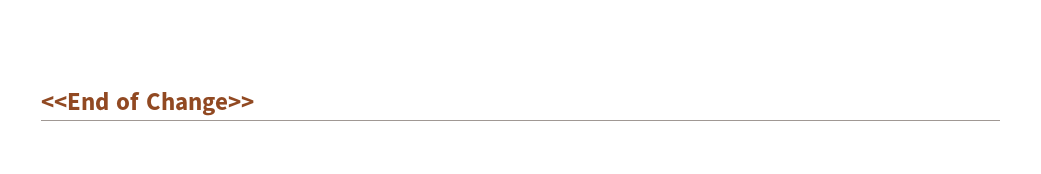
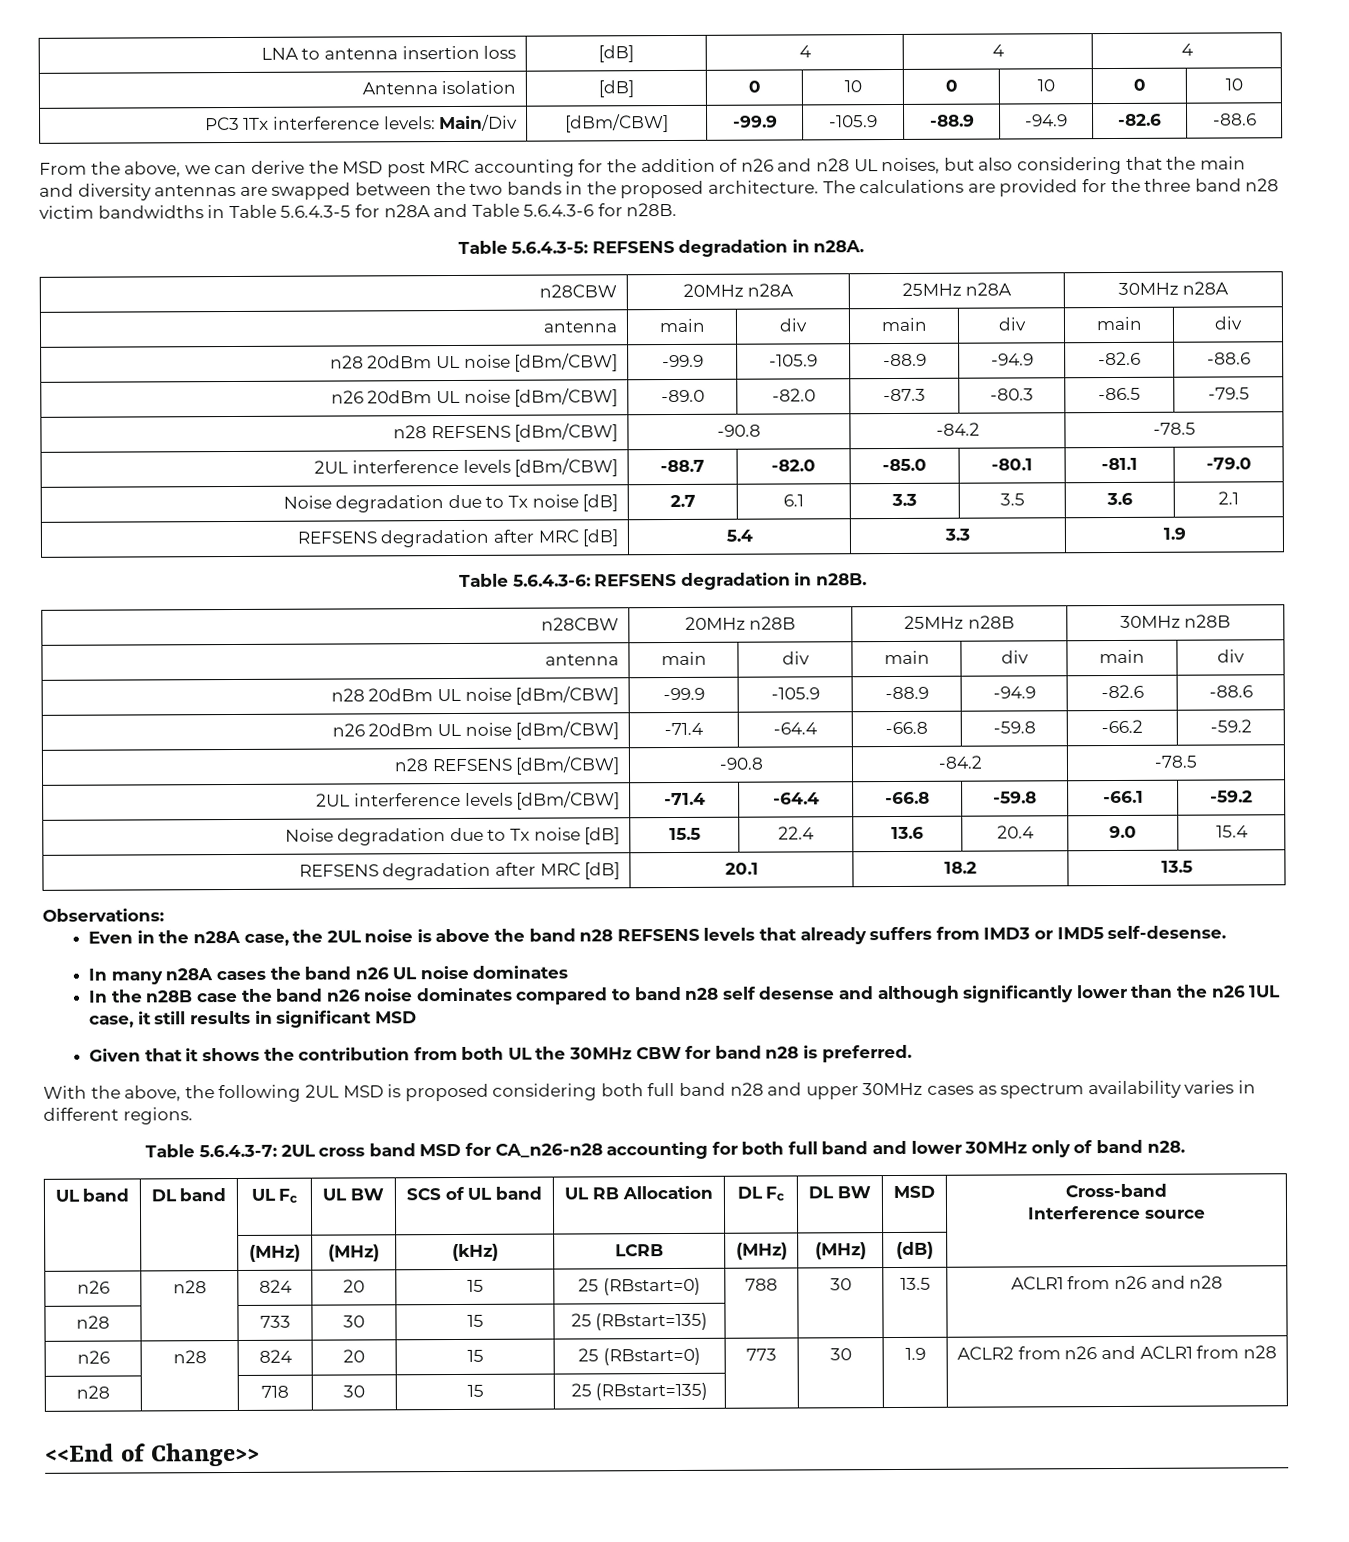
(41, 101) none -> [260,45,517,60] [598,45,634,63] [798,45,811,58] [991,44,1004,57] [1180,43,1193,56] [361,80,517,95] [598,80,634,98] [747,80,761,93] [843,80,862,93] [944,79,958,92] [1036,79,1055,92] [1132,78,1146,91] [1224,78,1243,91] [204,114,519,132] [565,114,669,133] [732,115,778,128] [829,115,878,128] [929,114,975,127] [1025,114,1068,127] [1118,113,1162,126] [1212,113,1257,126] [39,156,1246,178] [39,178,1280,201] [39,202,678,219] [457,239,865,257] [539,284,618,298] [682,283,795,297] [901,282,1013,296] [1117,281,1230,295] [543,321,619,333] [658,318,706,333] [779,318,808,332] [880,317,928,332] [997,317,1027,331] [1095,316,1143,331] [1214,316,1243,330] [329,353,619,372] [661,354,704,368] [769,354,818,367] [882,353,927,367] [990,353,1034,366] [1098,351,1141,366] [1206,352,1251,365] [330,388,619,407] [660,389,705,403] [771,388,816,402] [883,388,926,402] [990,388,1034,401] [1098,387,1141,401] [1207,387,1250,400] [392,423,619,442] [717,424,761,437] [935,422,980,436] [1152,422,1196,435] [314,458,619,477] [660,459,705,473] [771,459,816,472] [882,458,927,472] [991,458,1033,471] [1101,457,1138,471] [1205,457,1252,470] [282,494,619,513] [669,494,696,508] [783,494,804,507] [891,493,917,507] [999,493,1025,506] [1105,492,1133,506] [1218,491,1239,505] [296,529,619,548] [725,529,753,542] [944,528,970,541] [1162,527,1186,540] [459,572,867,590] [541,617,620,631] [684,616,797,630] [904,615,1015,629] [1119,614,1232,628] [545,654,620,666] [660,651,707,666] [781,651,810,665] [883,650,930,665] [1000,650,1029,664] [1099,649,1145,664] [1217,649,1245,663] [330,686,620,705] [662,687,705,701] [770,687,820,700] [884,686,929,700] [992,686,1036,699] [1100,684,1144,699] [1208,685,1253,698] [331,721,620,740] [664,722,703,736] [773,722,817,735] [885,721,928,735] [992,721,1036,734] [1101,719,1143,734] [1209,719,1252,733] [393,756,621,775] [718,757,763,770] [937,755,982,769] [1154,755,1197,768] [316,791,621,810] [663,792,706,806] [772,792,820,805] [885,791,930,805] [993,791,1037,804] [1102,790,1144,804] [1210,790,1253,803] [284,827,621,846] [668,827,701,841] [778,826,814,840] [891,826,924,840] [996,825,1034,839] [1109,825,1137,839] [1215,825,1248,838] [298,862,621,881] [724,862,759,875] [944,861,977,874] [1160,860,1193,873] [42,908,164,922] [88,925,1227,946] [88,965,569,985] [88,984,1282,1005] [89,1010,417,1028] [89,1044,912,1063] [43,1080,1256,1103] [43,1107,193,1125] [145,1139,1185,1160] [54,1188,130,1202] [150,1188,227,1202] [250,1188,298,1203] [322,1188,384,1201] [406,1186,542,1201] [564,1185,713,1200] [736,1186,785,1201] [808,1186,871,1199] [893,1185,935,1199] [1065,1183,1167,1198] [1027,1205,1206,1220] [249,1244,301,1262] [328,1244,380,1262] [451,1243,499,1262] [615,1244,664,1257] [735,1242,788,1260] [814,1242,867,1260] [896,1241,934,1259] [76,1280,110,1294] [172,1280,207,1294] [258,1279,292,1293] [343,1279,365,1293] [466,1279,484,1292] [578,1277,701,1296] [745,1278,778,1291] [829,1278,852,1291] [899,1277,931,1290] [1010,1275,1224,1290] [76,1315,110,1329] [259,1315,291,1328] [343,1315,365,1328] [466,1314,484,1327] [570,1312,709,1331] [76,1350,110,1364] [172,1350,207,1364] [258,1349,292,1363] [343,1349,365,1363] [466,1349,484,1362] [578,1347,701,1366] [746,1348,777,1361] [829,1348,852,1361] [904,1347,926,1360] [957,1345,1277,1360] [76,1385,110,1399] [261,1385,289,1398] [343,1385,365,1398] [466,1384,484,1397] [570,1382,709,1401] LNA to antenna insertion loss | [dB] | 4 | 4 | 4 // Antenna isolation | [dB] | 0 | 10 | 0 | 10 | 0 | 10 // PC3 1Tx interference levels: Main/Div | [dBm/CBW] | -99.9 | -105.9 | -88.9 | -94.9 | -82.6 | -88.6 // From the above, we can derive the MSD post MRC accounting for the addition of n26 and n28 UL noises, but also considering that the main and diversity antennas are swapped between the two bands in the proposed architecture. The calculations are provided for the three band n28 victim bandwidths in Table 5.6.4.3-5 for n28A and Table 5.6.4.3-6 for n28B. // Table 5.6.4.3-5: REFSENS degradation in n28A. // n28CBW | 20MHz n28A | 25MHz n28A | 30MHz n28A // antenna | main | div | main | div | main | div // n28 20dBm UL noise [dBm/CBW] | -99.9 | -105.9 | -88.9 | -94.9 | -82.6 | -88.6 // n26 20dBm UL noise [dBm/CBW] | -89.0 | -82.0 | -87.3 | -80.3 | -86.5 | -79.5 // n28 REFSENS [dBm/CBW] | -90.8 | -84.2 | -78.5 // 2UL interference levels [dBm/CBW] | -88.7 | -82.0 | -85.0 | -80.1 | -81.1 | -79.0 // Noise degradation due to Tx noise [dB] | 2.7 | 6.1 | 3.3 | 3.5 | 3.6 | 2.1 // REFSENS degradation after MRC [dB] | 5.4 | 3.3 | 1.9 // Table 5.6.4.3-6: REFSENS degradation in n28B. // n28CBW | 20MHz n28B | 25MHz n28B | 30MHz n28B // antenna | main | div | main | div | main | div // n28 20dBm UL noise [dBm/CBW] | -99.9 | -105.9 | -88.9 | -94.9 | -82.6 | -88.6 // n26 20dBm UL noise [dBm/CBW] | -71.4 | -64.4 | -66.8 | -59.8 | -66.2 | -59.2 // n28 REFSENS [dBm/CBW] | -90.8 | -84.2 | -78.5 // 2UL interference levels [dBm/CBW] | -71.4 | -64.4 | -66.8 | -59.8 | -66.1 | -59.2 // Noise degradation due to Tx noise [dB] | 15.5 | 22.4 | 13.6 | 20.4 | 9.0 | 15.4 // REFSENS degradation after MRC [dB] | 20.1 | 18.2 | 13.5 // Observations: // Even in the n28A case, the 2UL noise is above the band n28 REFSENS levels that already suffers from IMD3 or IMD5 self-desense. // In many n28A cases the band n26 UL noise dominates // In the n28B case the band n26 noise dominates compared to band n28 self desense and although significantly lower than the n26 1UL case, it still results in significant MSD // Given that it shows the contribution from both UL the 30MHz CBW for band n28 is preferred. // With the above, the following 2UL MSD is proposed considering both full band n28 and upper 30MHz cases as spectrum availability varies in different regions. // Table 5.6.4.3-7: 2UL cross band MSD for CA_n26-n28 accounting for both full band and lower 30MHz only of band n28. // UL band | DL band | UL Fc | UL BW | SCS of UL band | UL RB Allocation | DL Fc | DL BW | MSD | Cross-band // Interference source // | | (MHz) | (MHz) | (kHz) | LCRB | (MHz) | (MHz) | (dB) | // n26 | n28 | 824 | 20 | 15 | 25 (RBstart=0) | 788 | 30 | 13.5 | ACLR1 from n26 and n28 // n28 | | 733 | 30 | 15 | 25 (RBstart=135) | | | | // n26 | n28 | 824 | 20 | 15 | 25 (RBstart=0) | 773 | 30 | 1.9 | ACLR2 from n26 and ACLR1 from n28 // n28 | | 718 | 30 | 15 | 25 (RBstart=135) | | | | //

